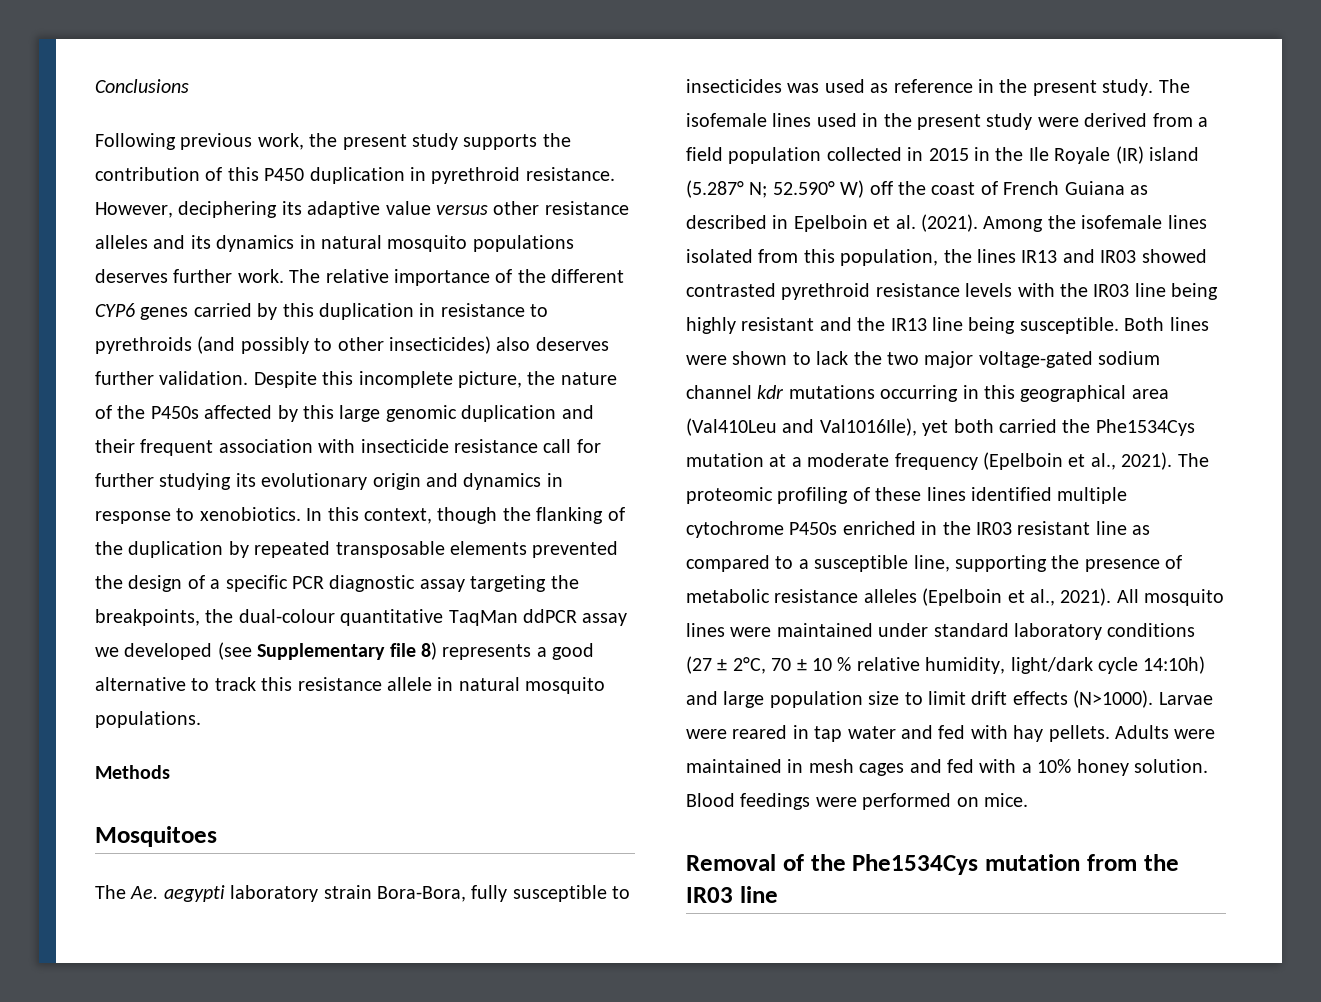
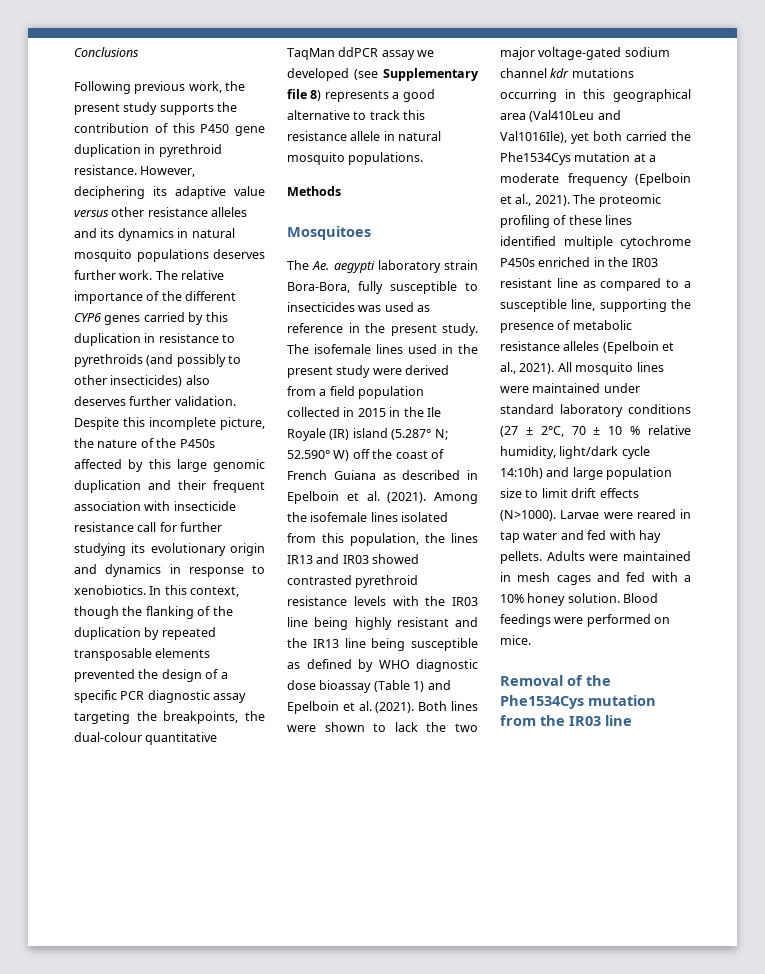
(305, 174) none -> [235,126,265,136] gene
[1019,317,1119,334] susceptible. -> [411,638,478,651] [287,659,478,672] [287,680,451,693] [287,701,415,714] susceptible as defined by WHO diagnostic dose bioassay (Table 1) and Epelboin et al. (2021).

